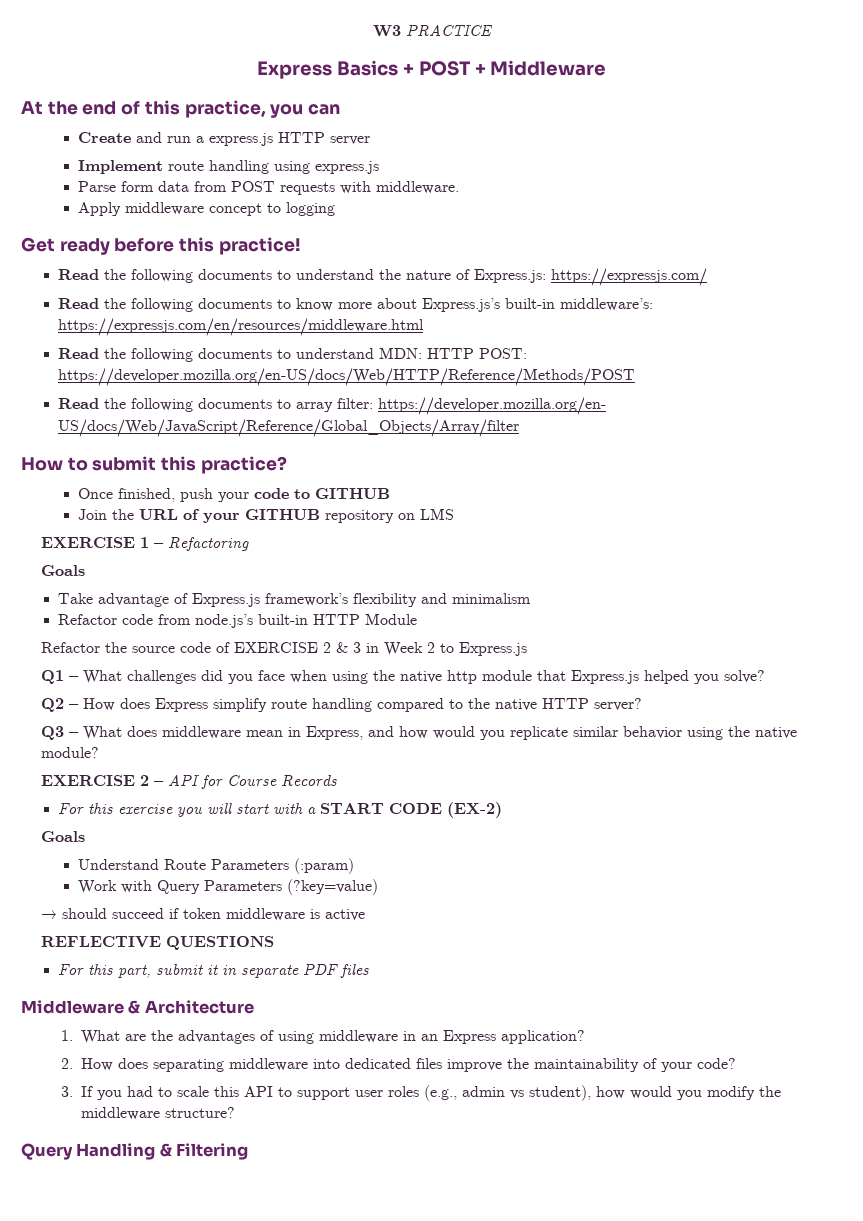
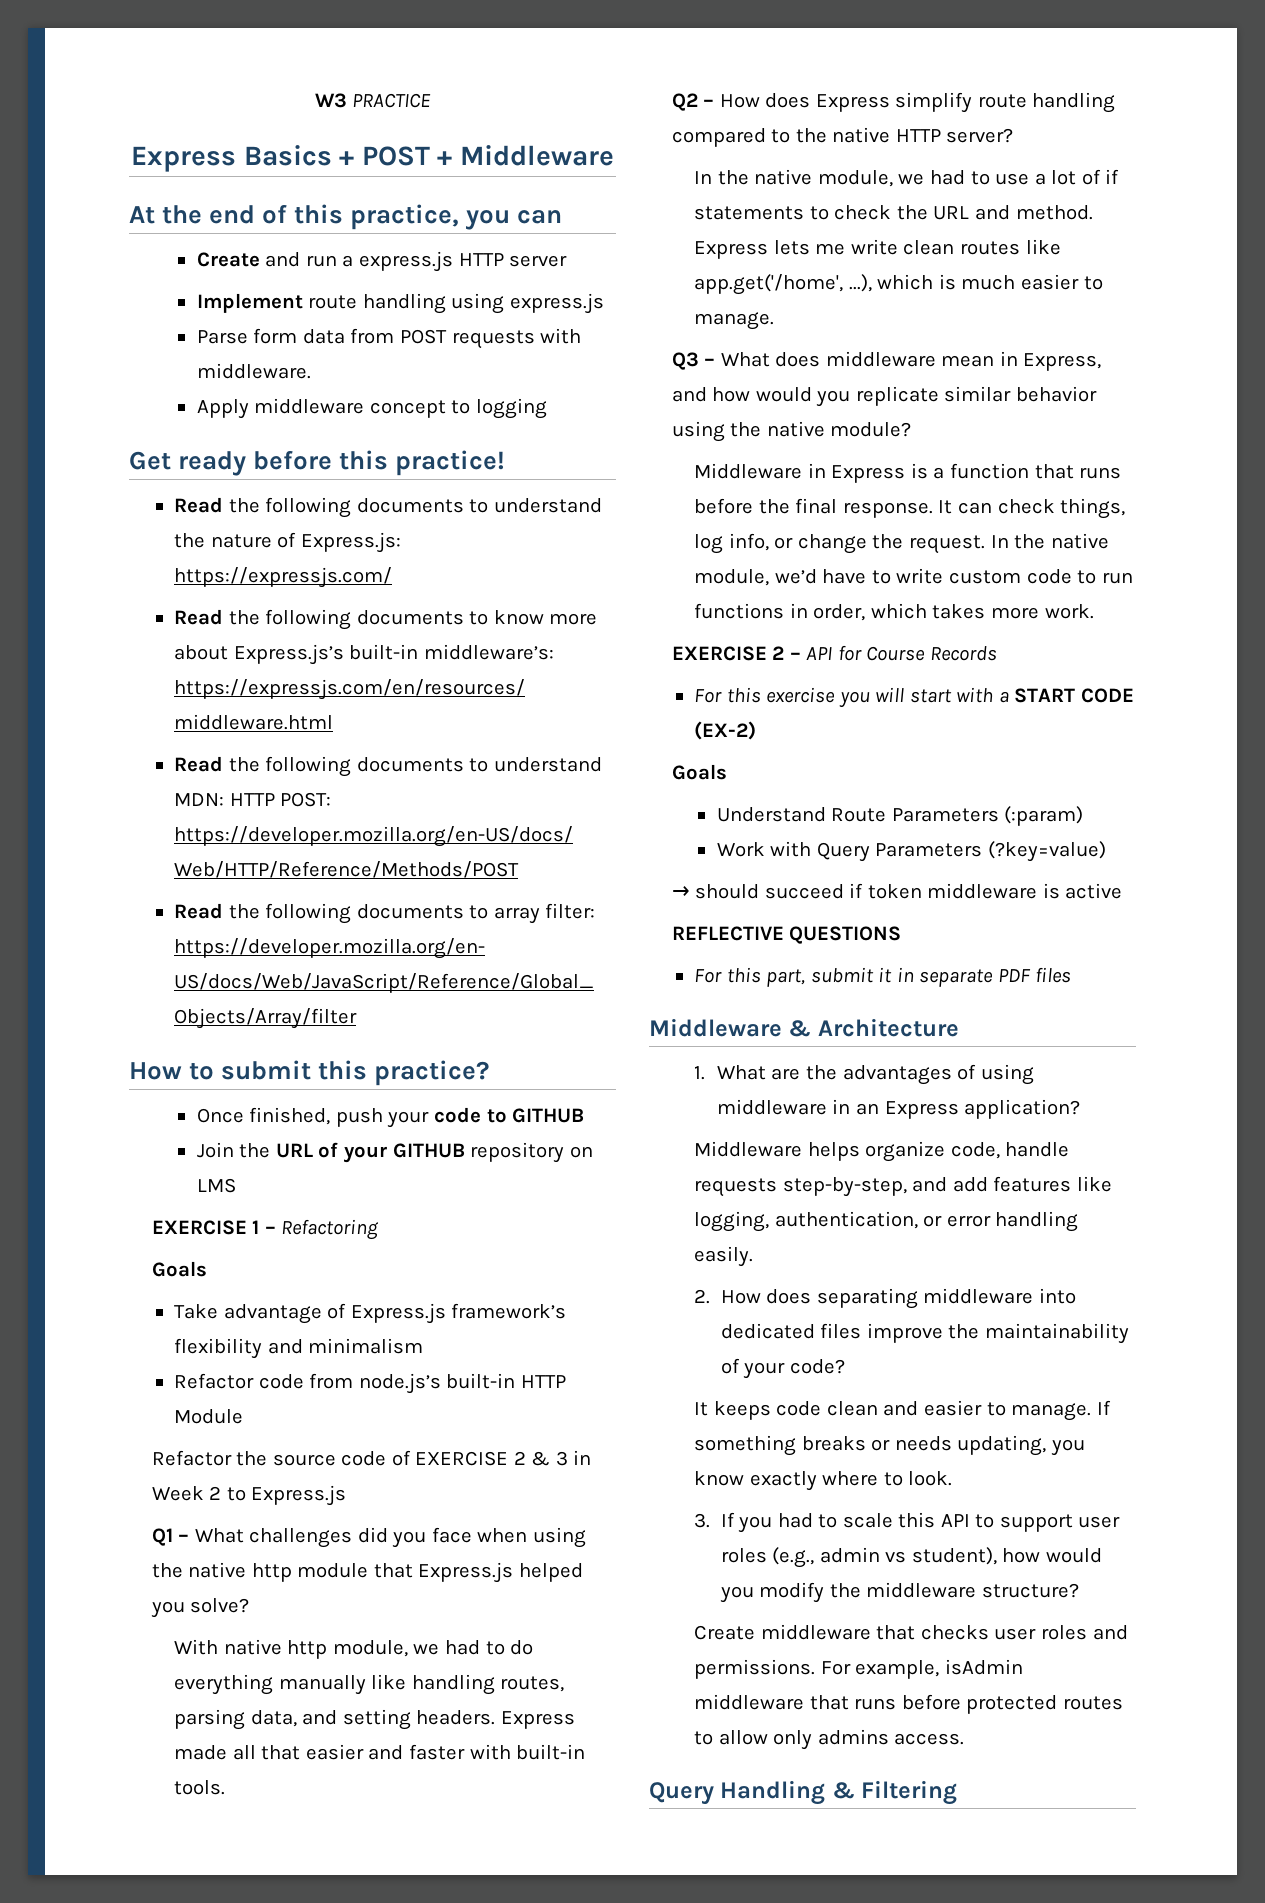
(765, 676) none -> [174,1639,534,1659] [174,1674,565,1695] [174,1709,575,1730] [174,1744,586,1760] [174,1780,226,1795] // With native http module, we had to do everything manually like handling routes, parsing data, and setting headers. Express made all that easier and faster with built-in tools.
(642, 704) none -> [694,169,1120,187] [694,205,1093,220] [694,239,1061,259] [694,274,1103,295] [694,312,775,330] // In the native module, we had to use a lot of if statements to check the URL and method. Express lets me write clean routes like app.get('/home', ...), which is much easier to manage.
(99, 752) none -> [694,463,1122,483] [694,498,1126,519] [694,533,1109,554] [694,568,1133,586] [694,603,1094,621] // Middleware in Express is a function that runs before the final response. It can check things, log info, or change the request. In the native module, we’d have to write custom code to run functions in order, which takes more work.
(585, 1037) none -> [694,1141,1070,1162] [694,1176,1112,1197] [694,1211,1079,1232] [694,1246,754,1267] // Middleware helps organize code, handle requests step-by-step, and add features like logging, authentication, or error handling easily.
(736, 1063) none -> [694,1400,1111,1421] [694,1435,1085,1456] [694,1471,953,1491] // It keeps code clean and easier to manage. If something breaks or needs updating, you know exactly where to look.
(235, 1112) none -> [694,1624,1128,1640] [694,1659,1023,1679] [694,1694,1123,1714] [694,1729,965,1750] // Create middleware that checks user roles and permissions. For example, isAdmin middleware that runs before protected routes to allow only admins access.

